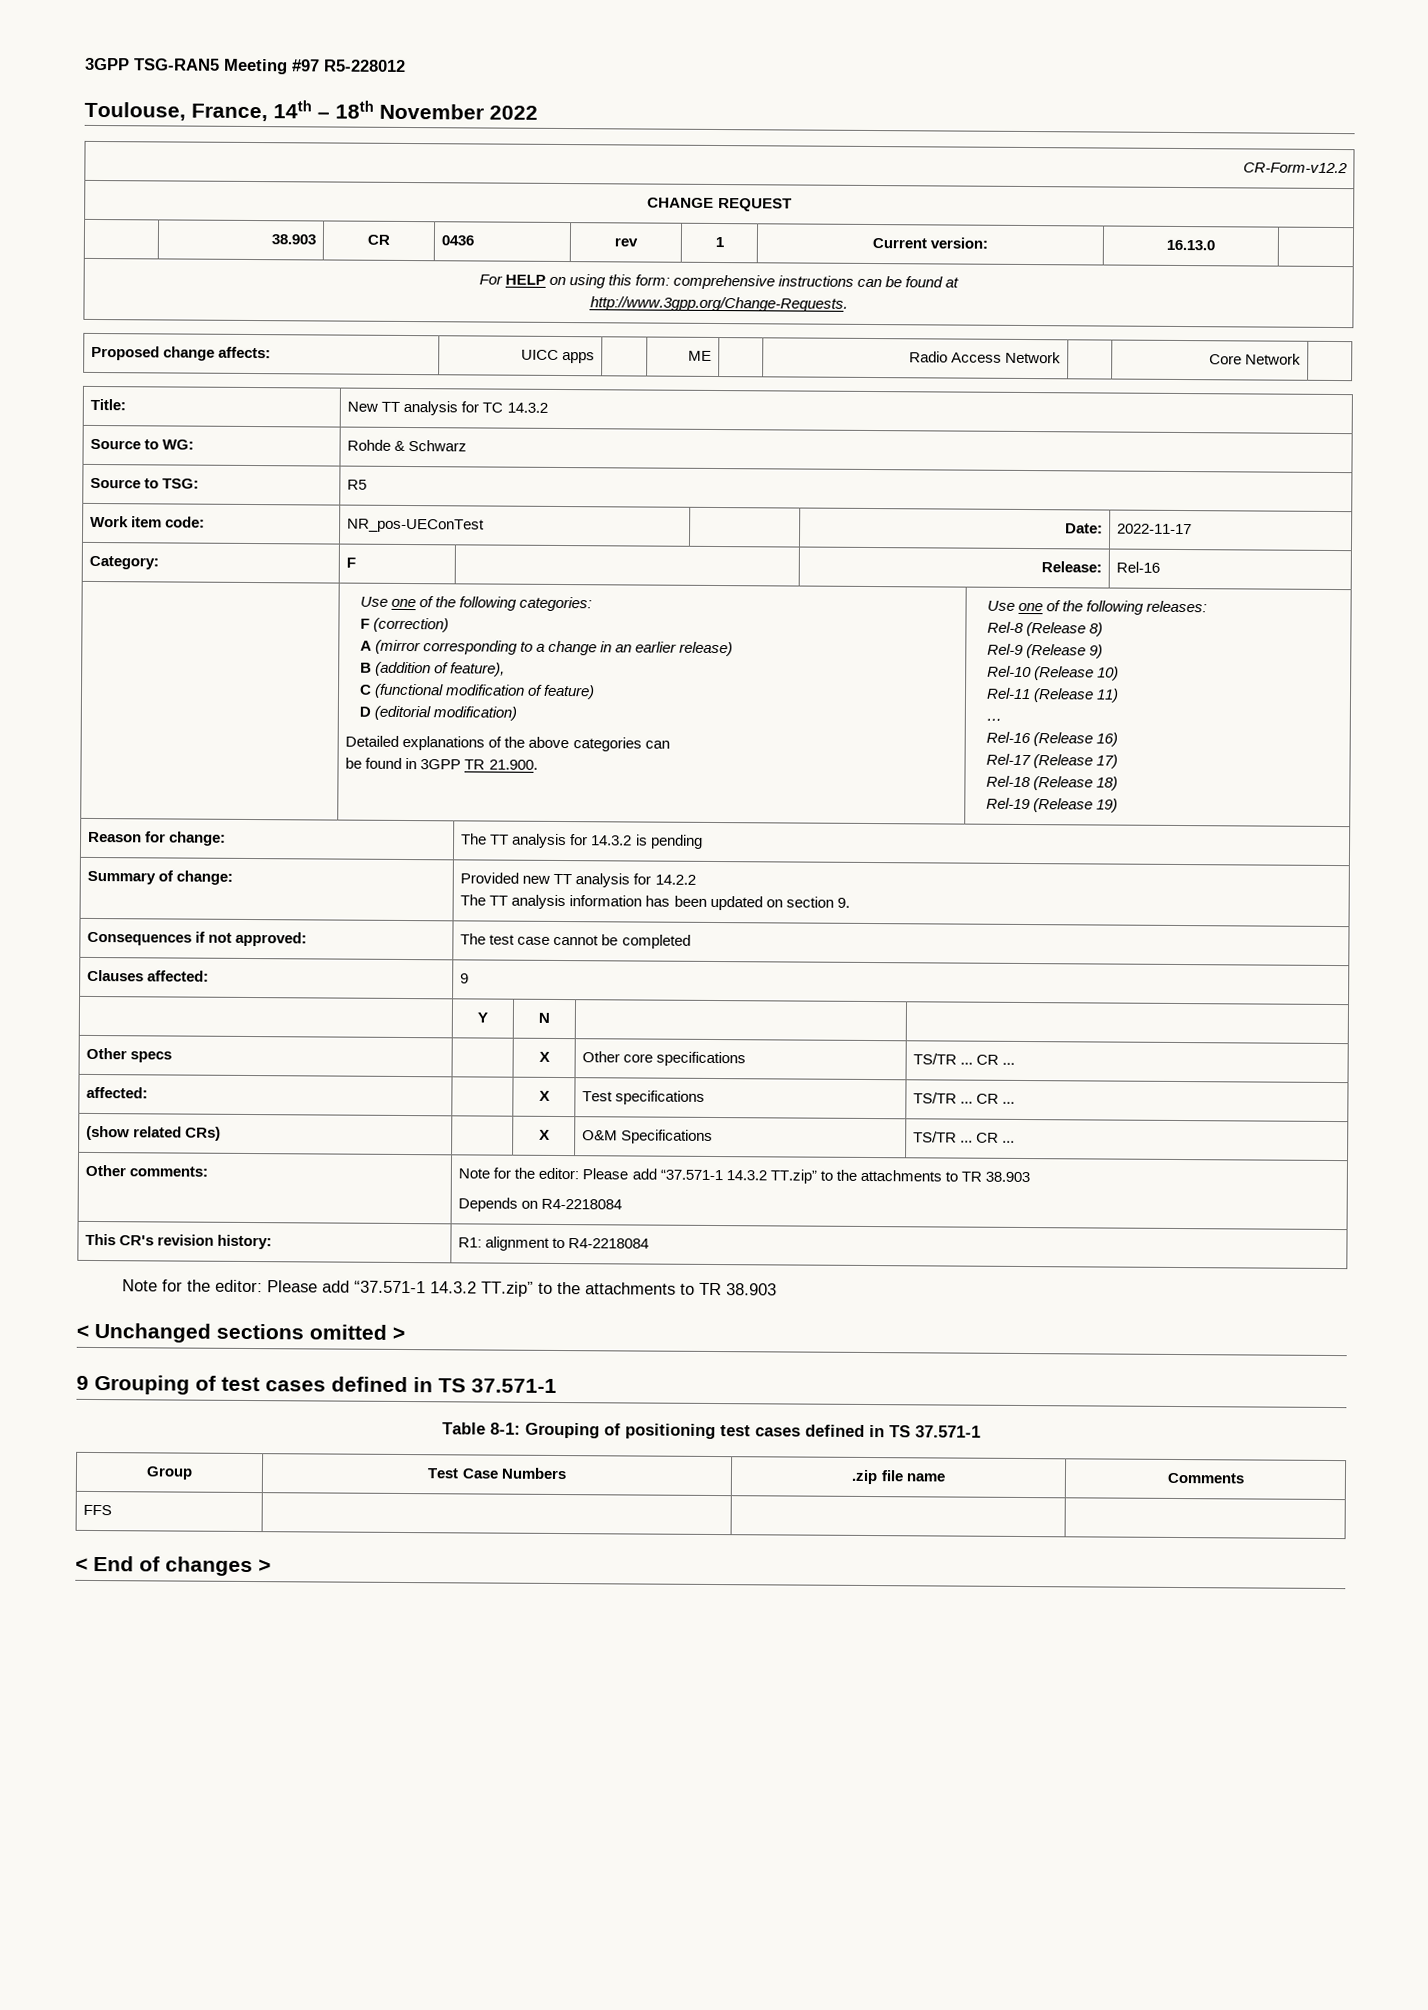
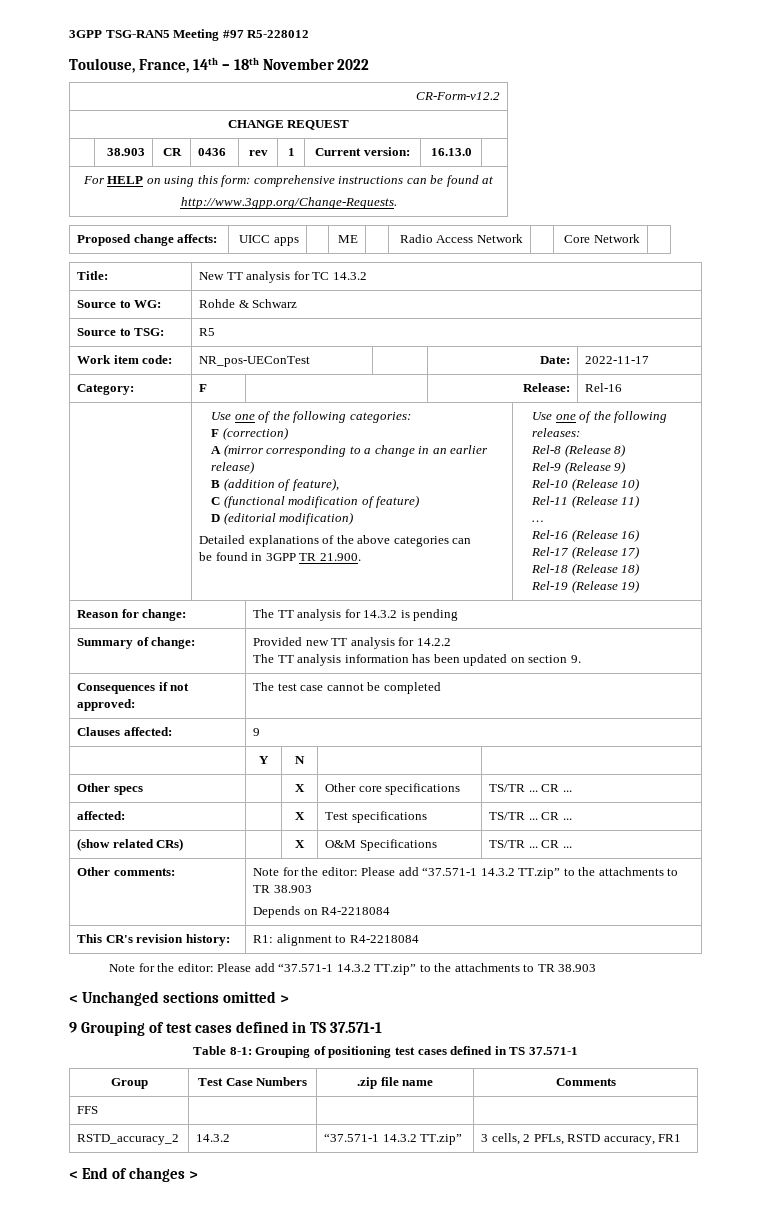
(113, 1510) none -> [77,1134,180,1145] [196,1134,231,1142] [324,1133,463,1145] [481,1133,682,1145] // RSTD_accuracy_2 | 14.3.2 | “37.571-1 14.3.2 TT.zip” | 3 cells, 2 PFLs, RSTD accuracy, FR1

